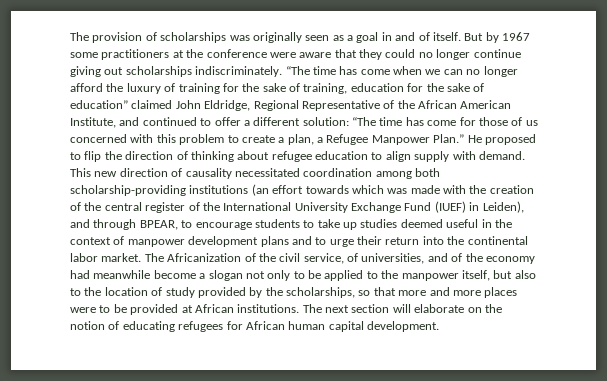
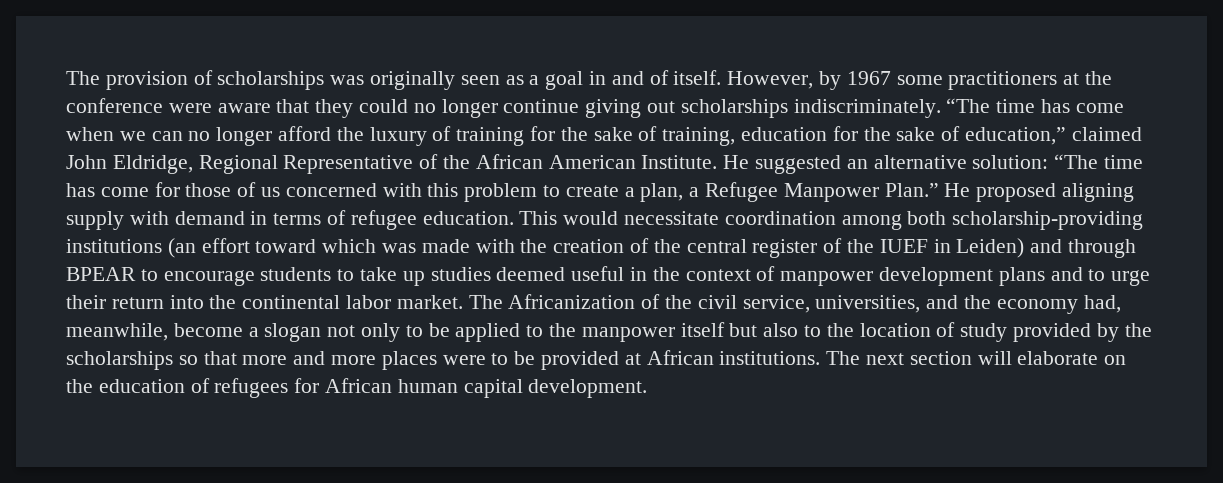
[464,33,484,41] But -> [727,71,814,89] However,
[70,100,128,109] education” -> [965,127,1067,145] education,”
[70,117,301,128] Institute, and continued to offer a different -> [641,155,967,174] Institute. He suggested an alternative
[70,151,525,162] [70,168,300,179] to flip the direction of thinking about refugee education to align supply with demand. This new direction of causality necessitated -> [1062,183,1135,202] [66,210,720,230] aligning supply with demand in terms of refugee education. This would necessitate
[305,185,349,194] towards -> [255,239,317,253] toward
[223,201,524,213] International University Exchange Fund (IUEF) in Leiden), -> [879,238,1025,258] IUEF in Leiden)
[139,220,178,230] BPEAR, -> [66,267,136,281] BPEAR
[347,253,358,262] of -> (810, 304) none
[451,253,463,262] of -> (959, 302) none
[70,270,151,279] had meanwhile -> [1083,295,1121,313] [66,323,168,341] had, meanwhile,
[461,270,490,281] itself, -> [680,322,725,337] itself
[286,287,355,298] scholarships, -> [66,351,173,370] scholarships
[70,321,175,332] notion of educating -> [98,378,210,393] education of

